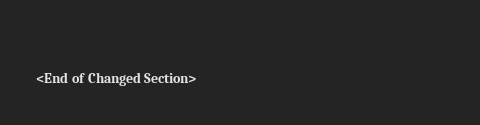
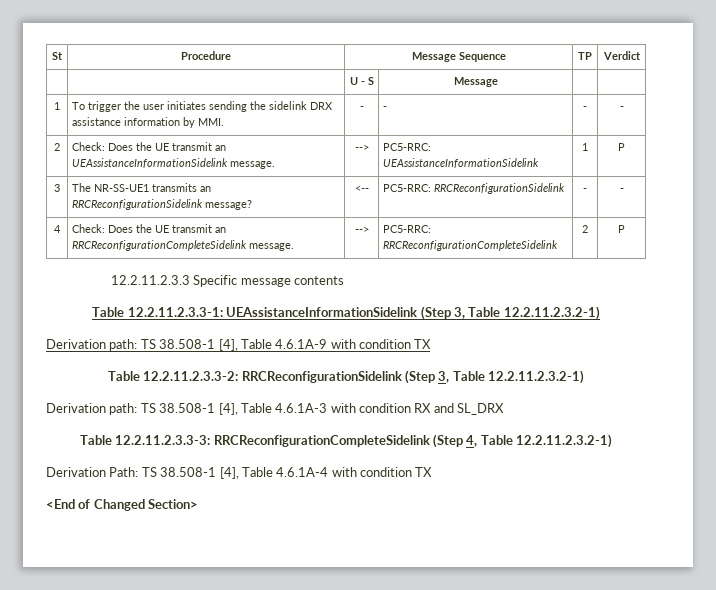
(36, 77) none -> [52,52,63,60] [181,51,231,60] [411,52,506,62] [578,52,592,60] [602,51,641,60] [349,77,374,85] [453,77,498,87] [54,102,60,110] [72,101,334,112] [72,117,225,128] [359,106,364,110] [383,106,388,110] [583,106,587,110] [619,106,624,110] [54,143,60,151] [72,142,227,151] [72,158,276,169] [354,144,369,151] [383,143,432,151] [383,158,540,168] [582,143,588,151] [618,143,626,151] [54,184,60,192] [72,183,212,192] [72,199,253,210] [354,185,369,192] [383,183,566,194] [583,188,587,192] [619,188,624,192] [54,225,61,233] [72,224,227,233] [72,240,295,251] [354,226,369,233] [383,225,432,233] [383,240,559,251] [582,225,588,233] [618,225,626,233] [111,275,345,287] [92,306,600,320] [46,339,432,351] [107,370,585,384] [46,403,505,415] [79,434,613,448] [46,467,433,479] St | Procedure | Message Sequence | TP | Verdict // | | U - S | Message | | // 1 | To trigger the user initiates sending the sidelink DRX assistance information by MMI. | - | - | - | - // 2 | Check: Does the UE transmit an UEAssistanceInformationSidelink message. | --> | PC5-RRC: UEAssistanceInformationSidelink | 1 | P // 3 | The NR-SS-UE1 transmits an RRCReconfigurationSidelink message? | <-- | PC5-RRC: RRCReconfigurationSidelink | - | - // 4 | Check: Does the UE transmit an RRCReconfigurationCompleteSidelink message. | --> | PC5-RRC: RRCReconfigurationCompleteSidelink | 2 | P // 12.2.11.2.3.3 Specific message contents // Table 12.2.11.2.3.3-1: UEAssistanceInformationSidelink (Step 3, Table 12.2.11.2.3.2-1) // Derivation path: TS 38.508-1 [4], Table 4.6.1A-9 with condition TX // Table 12.2.11.2.3.3-2: RRCReconfigurationSidelink (Step 3, Table 12.2.11.2.3.2-1) // Derivation path: TS 38.508-1 [4], Table 4.6.1A-3 with condition RX and SL_DRX // Table 12.2.11.2.3.3-3: RRCReconfigurationCompleteSidelink (Step 4, Table 12.2.11.2.3.2-1) // Derivation Path: TS 38.508-1 [4], Table 4.6.1A-4 with condition TX //

